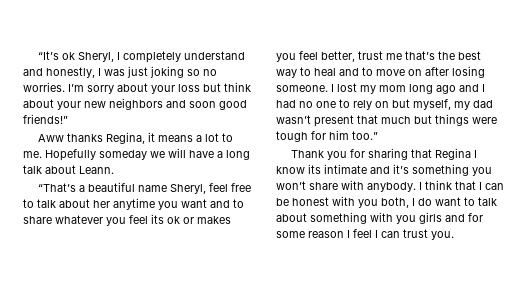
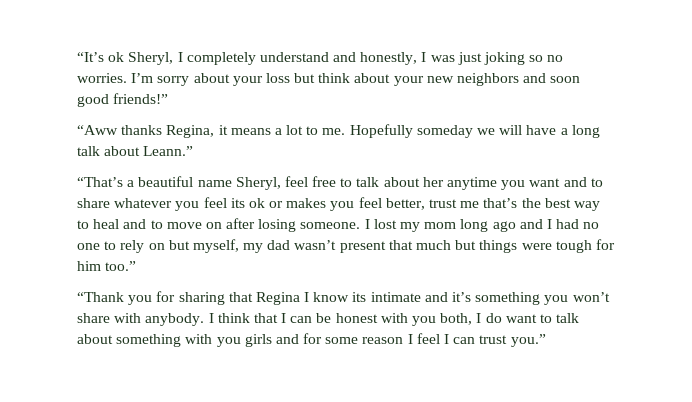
[37,134,64,142] Aww -> [77,125,118,135] “Aww
[79,166,114,174] Leann. -> [143,146,194,156] Leann.”
[290,150,324,158] Thank -> [77,292,124,302] “Thank
[431,231,454,240] you. -> [510,334,546,347] you.”

